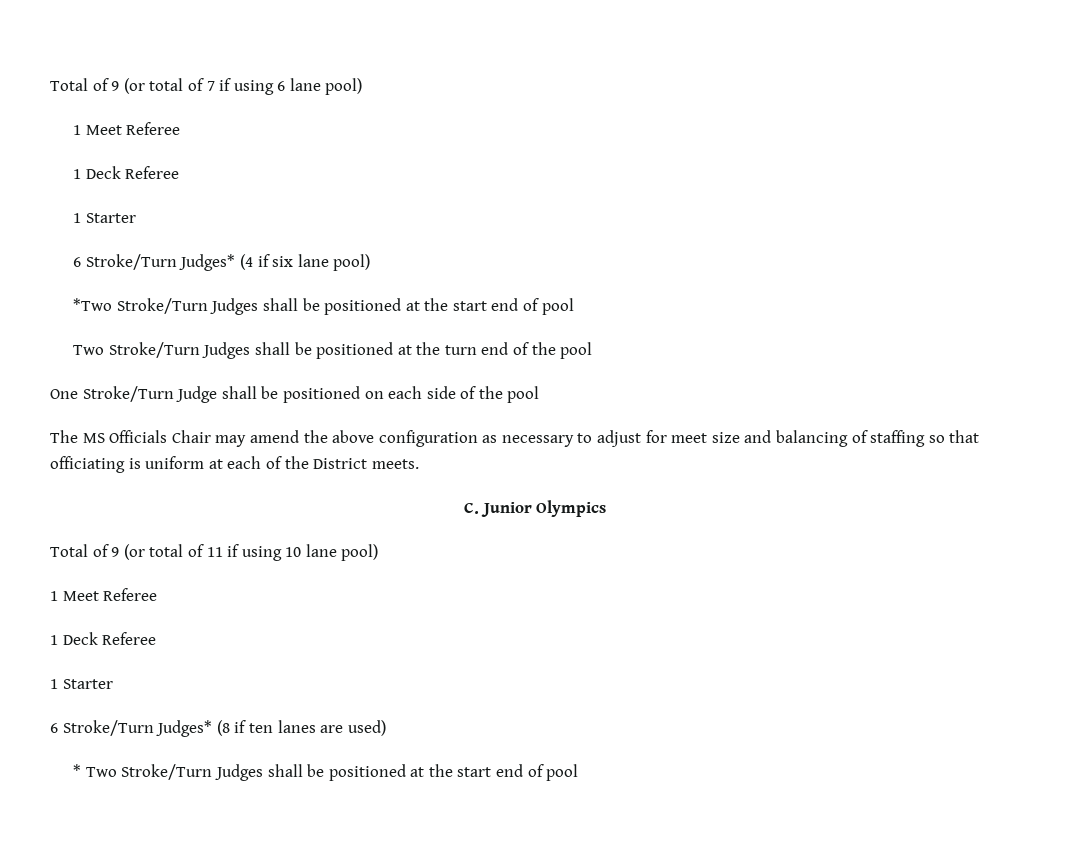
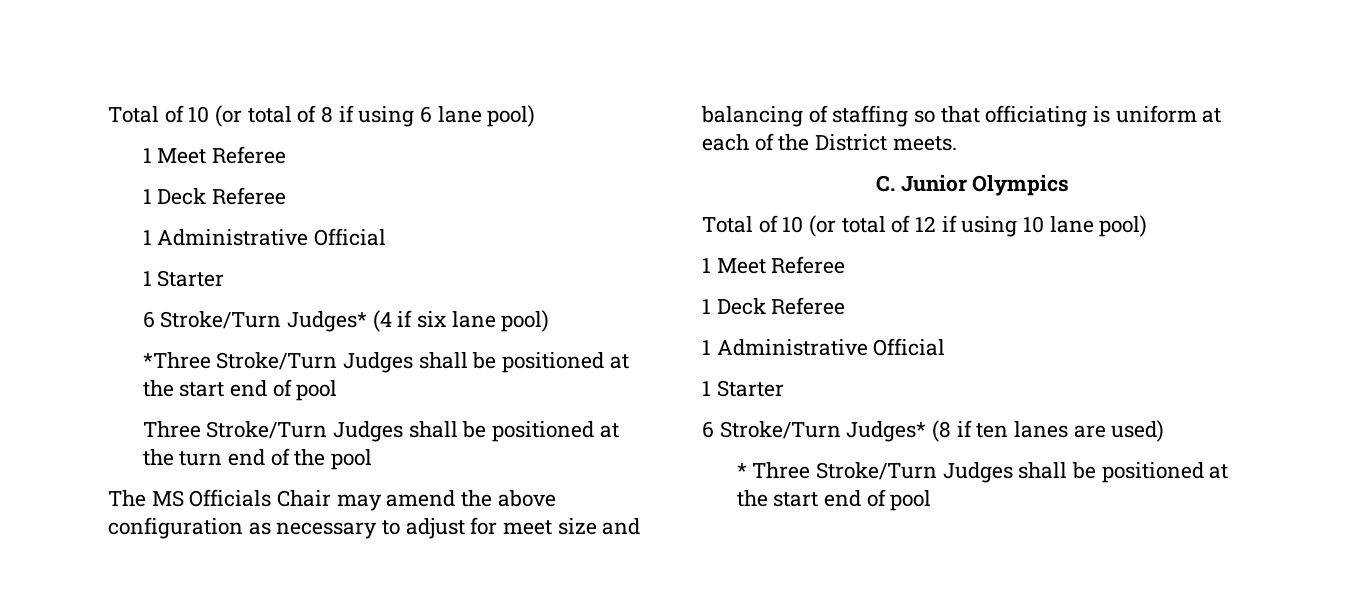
[50,78,215,94] Total of 9 (or total of 7 -> [108,105,334,127] Total of 10 (or total of 8
(180, 172) none -> [142,228,387,246] // 1 Administrative Official
[73,298,113,311] *Two -> [142,352,211,369] *Three
[73,345,105,355] Two -> [142,421,201,438] Three
[50,386,540,403] // One Stroke/Turn Judge shall be positioned on each side of the pool -> (373, 459) none
[111,544,223,560] 9 (or total of 11 -> [782,215,937,237] 10 (or total of 12
(157, 638) none -> [702,338,946,356] // 1 Administrative Official
[85,767,117,777] Two -> [752,462,811,479] Three

